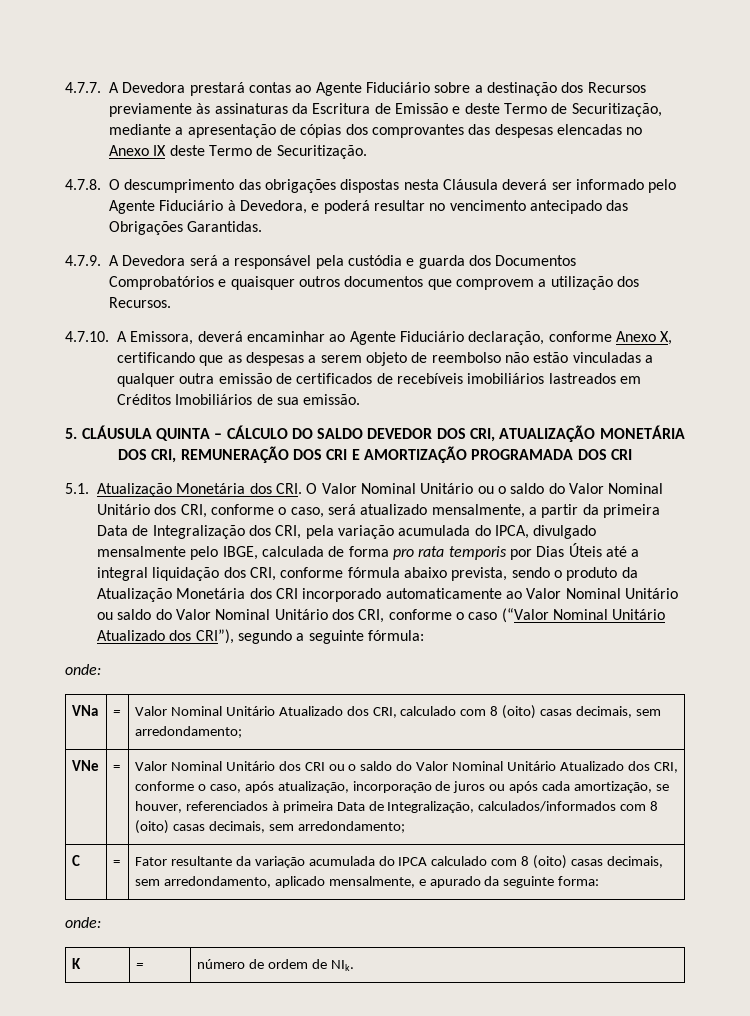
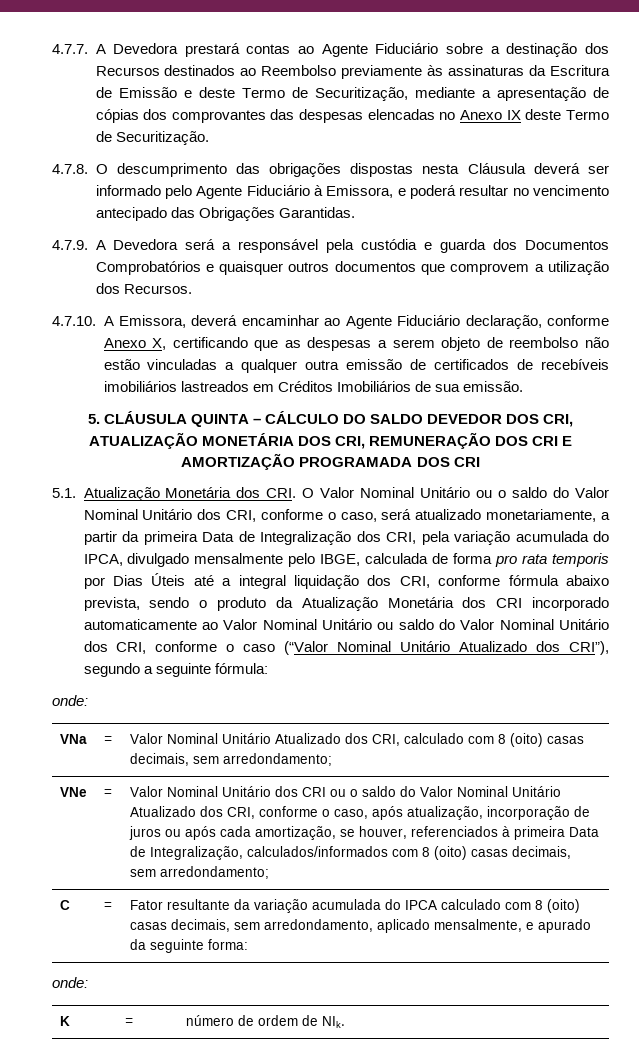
(646, 87) none -> [164,65,337,76] destinados ao Reembolso
[239,200,307,214] Devedora, -> [326,185,394,198] Emissora,
[431,504,525,518] mensalmente, -> [486,509,597,522] monetariamente,

